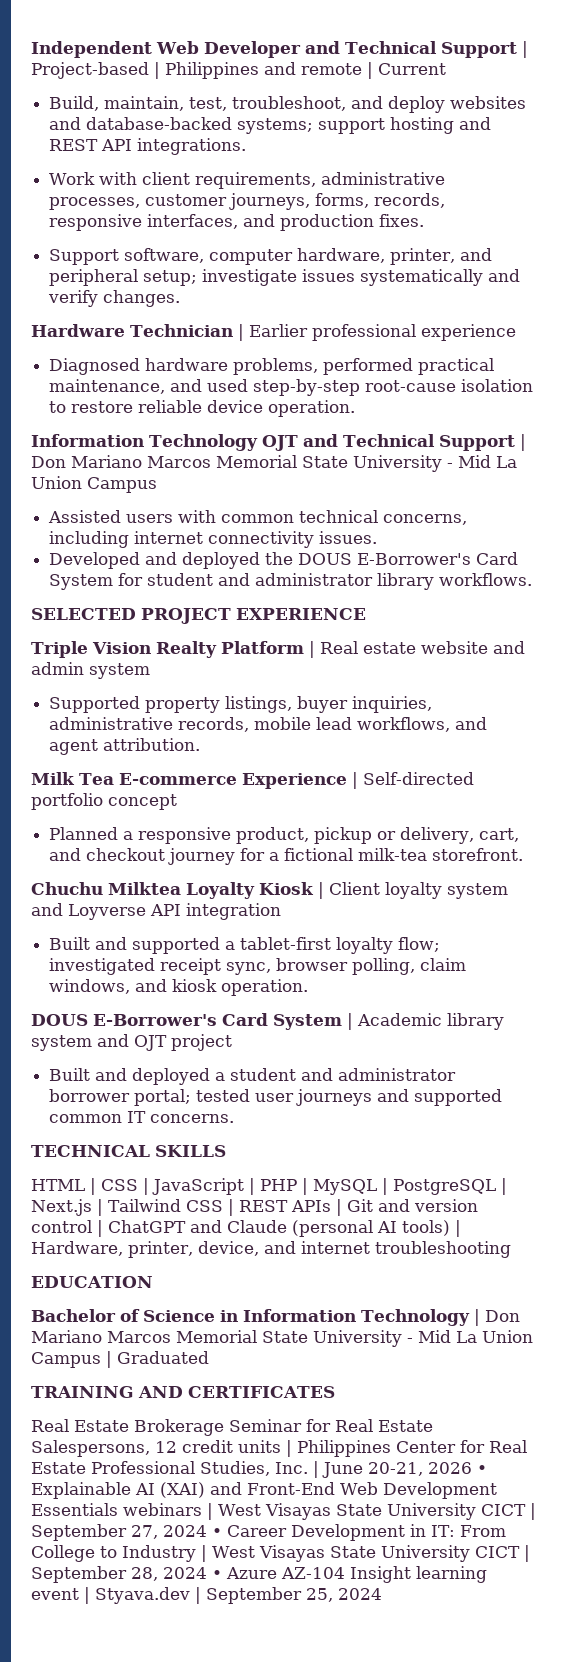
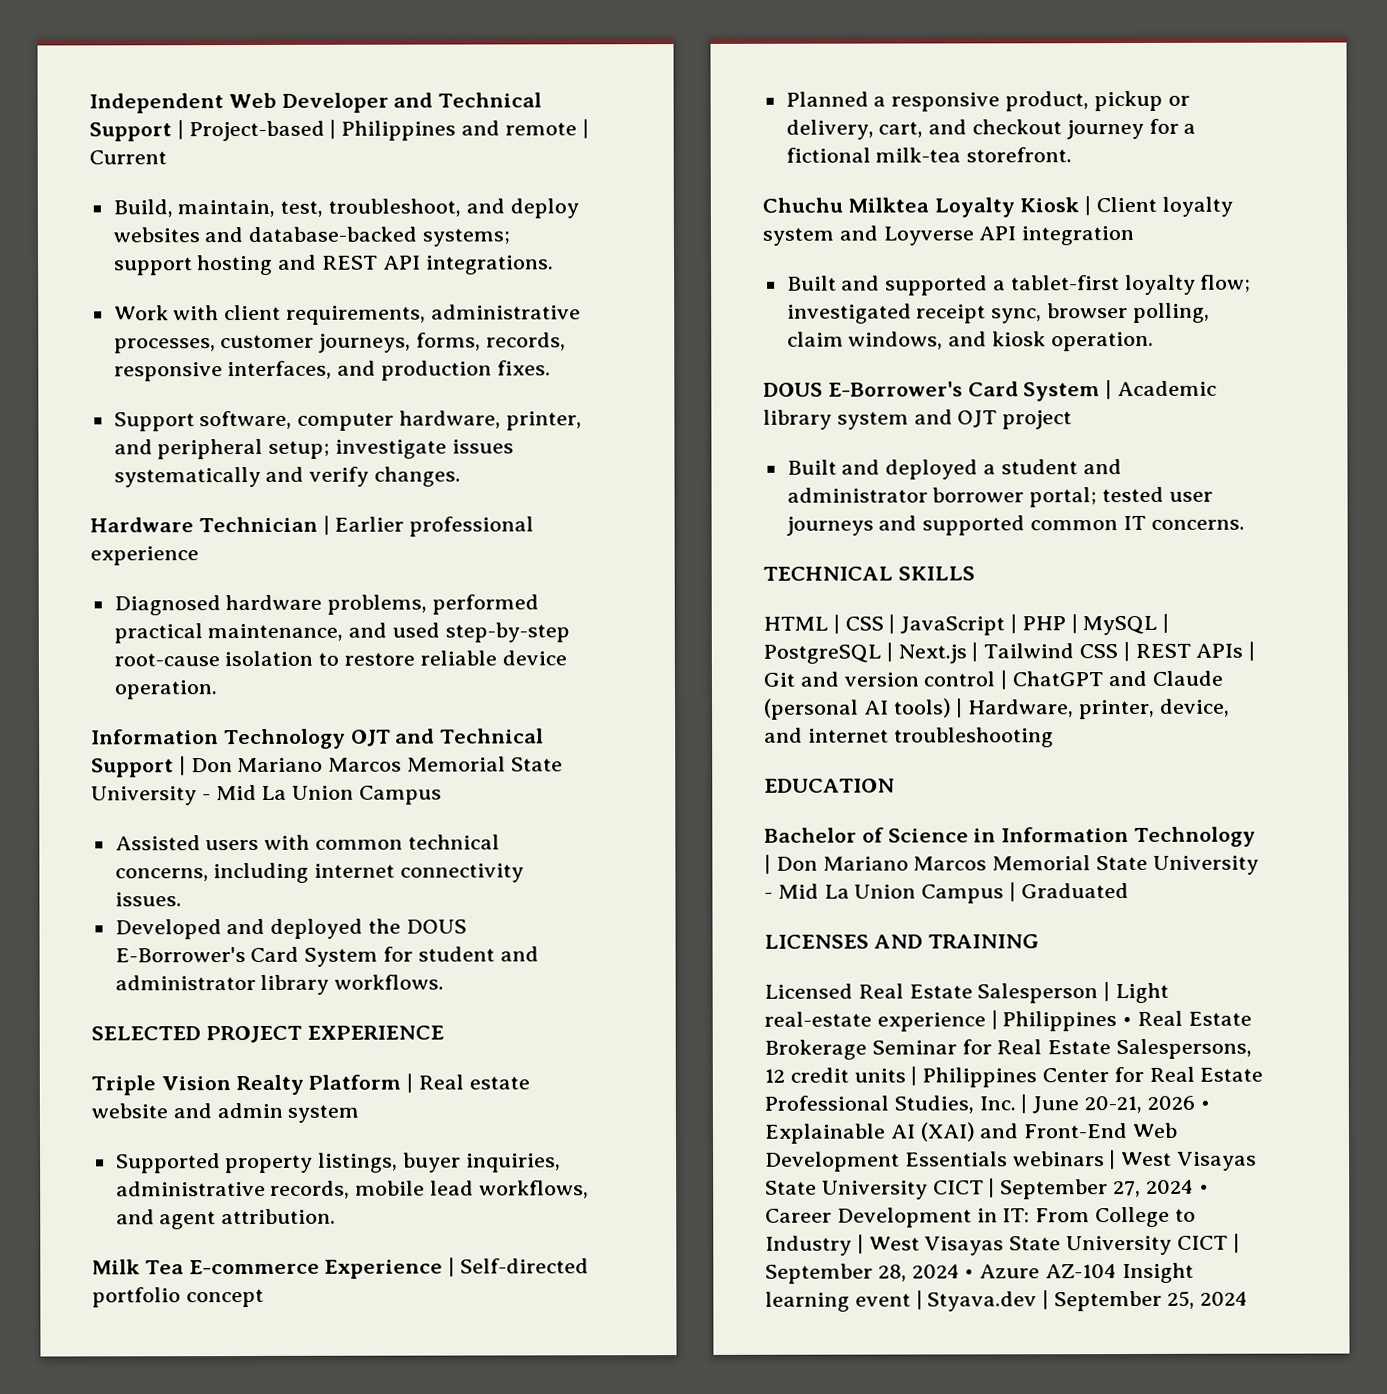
(209, 1357) none -> [764,934,923,949] LICENSES AND
[138,1386,335,1398] AND CERTIFICATES // -> [764,982,1170,1004] [764,1010,1133,1032] // Licensed Real Estate Salesperson | Light real-estate experience | Philippines •

